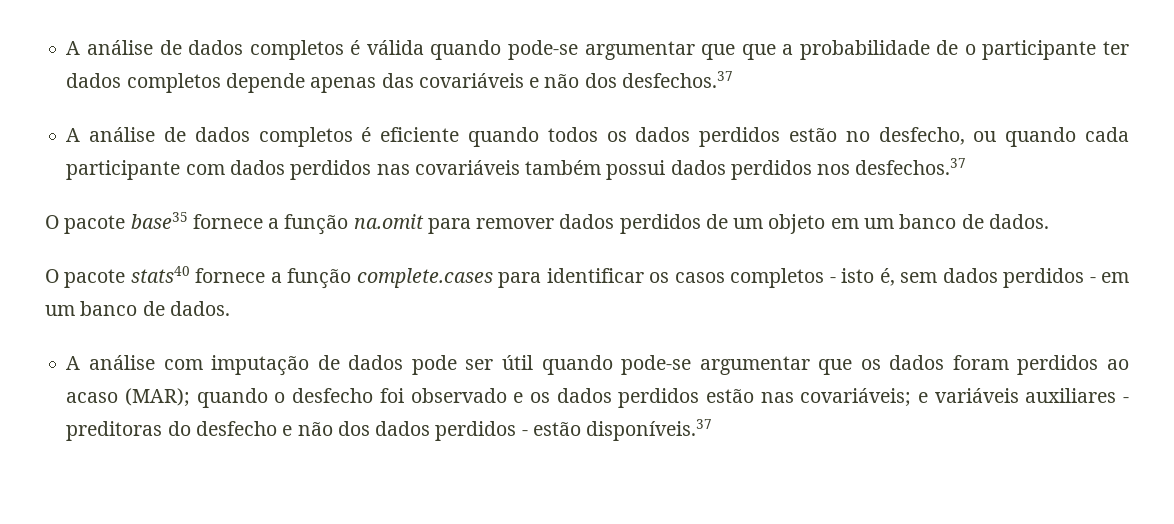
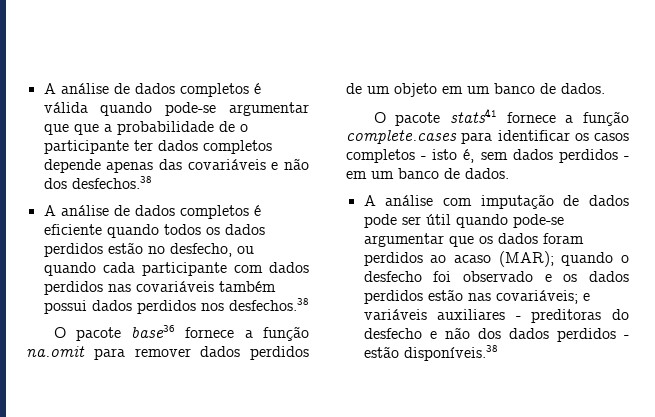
[621,71,733,88] desfechos.37 -> [71,176,152,189] desfechos.38
[855,158,967,175] [45,212,188,234] desfechos.37 // O pacote base35 -> [228,298,309,311] [53,325,176,341] desfechos.38 // O pacote base36
[130,266,190,283] stats40 -> [450,108,498,123] stats41
[586,419,713,441] disponíveis.37 -> [403,345,498,361] disponíveis.38

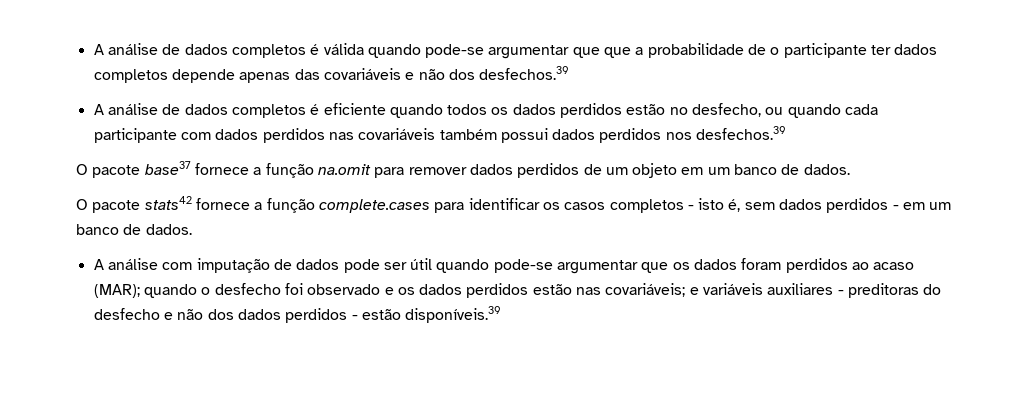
[71,176,152,189] desfechos.38 -> [479,66,570,80] desfechos.39
[228,298,309,311] [53,325,176,341] desfechos.38 // O pacote base36 -> [696,126,787,140] [76,161,191,178] desfechos.39 // O pacote base37
[450,108,498,123] stats41 -> [144,196,192,210] stats42
[403,345,498,361] disponíveis.38 -> [405,306,502,323] disponíveis.39

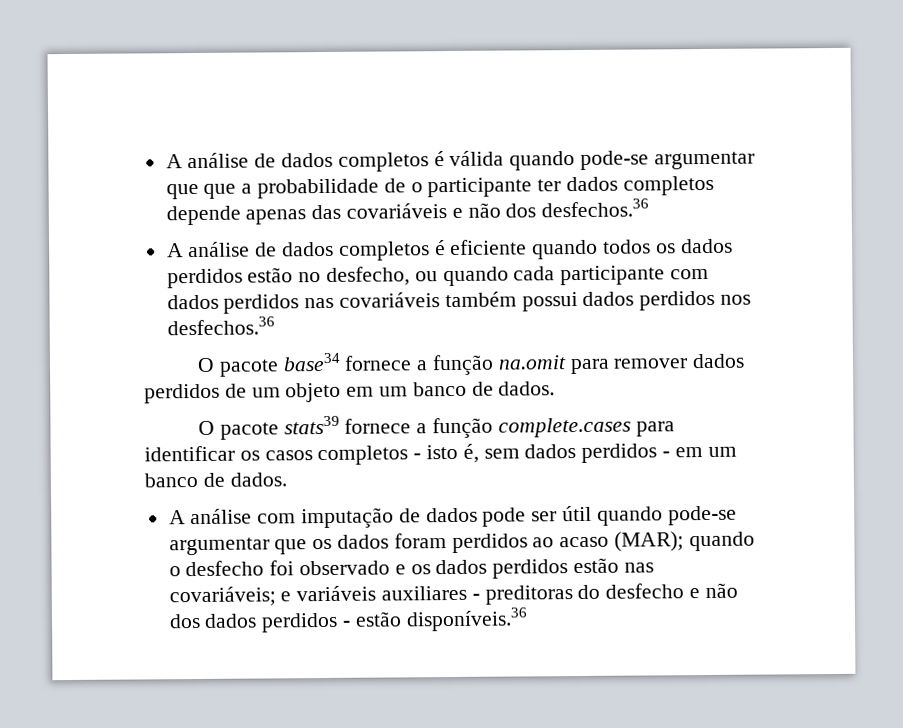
[479,66,570,80] desfechos.39 -> [541,198,650,218] desfechos.36
[696,126,787,140] [76,161,191,178] desfechos.39 // O pacote base37 -> [166,316,275,336] [196,352,341,377] desfechos.36 // O pacote base34
[144,196,192,210] stats42 -> [283,415,340,435] stats39
[405,306,502,323] disponíveis.39 -> [405,607,528,632] disponíveis.36

